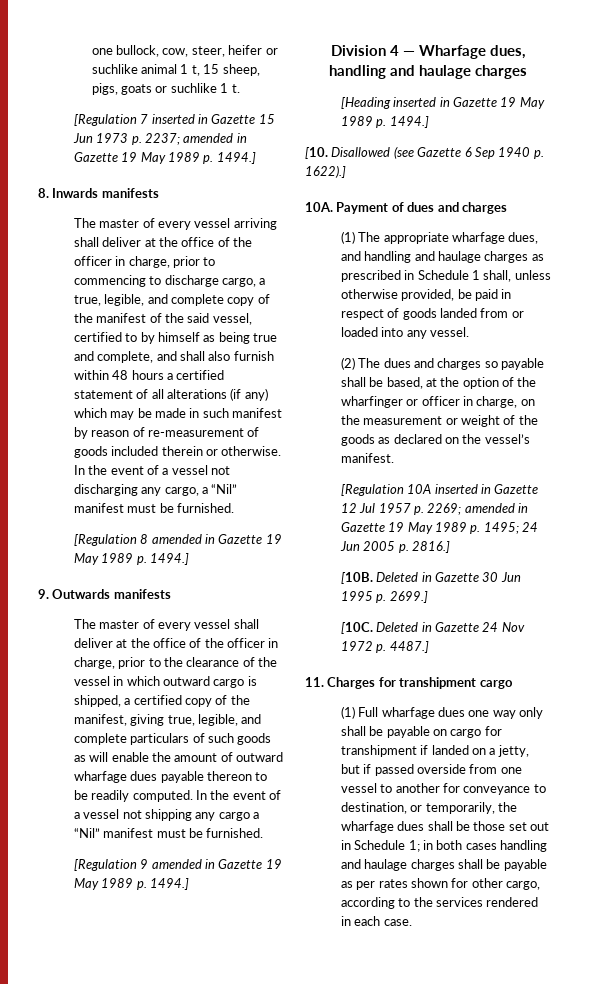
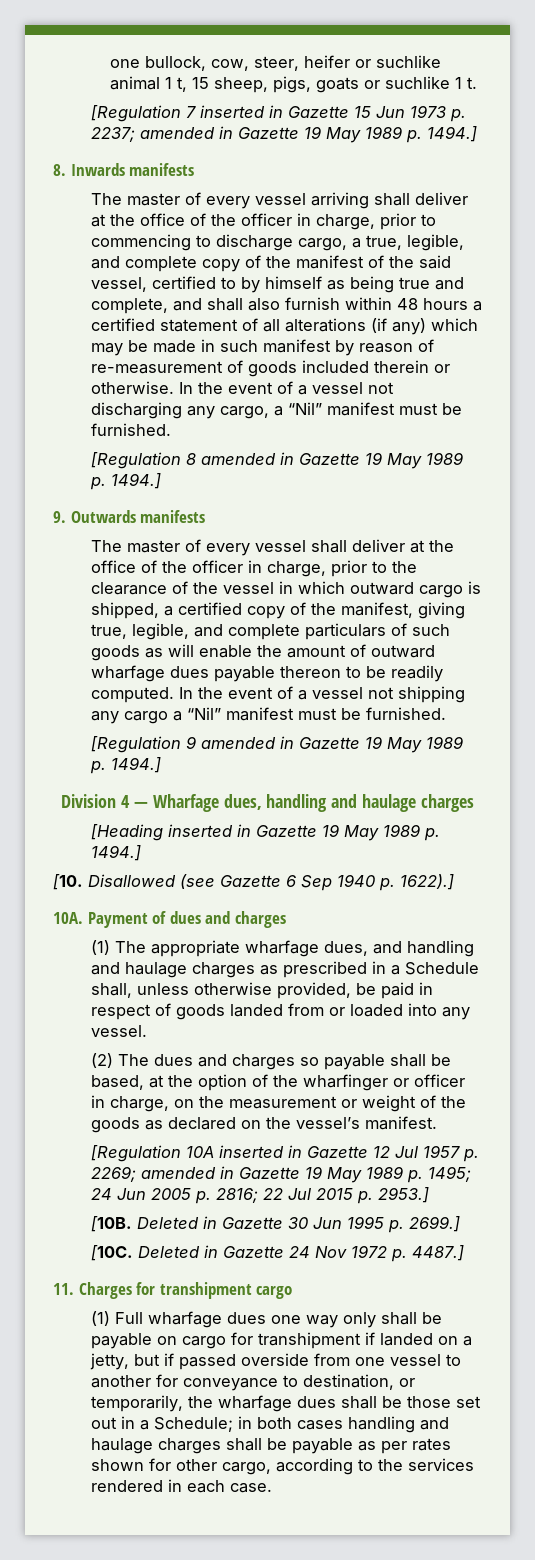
[417,270,480,280] Schedule 1 -> [390,962,479,975] a Schedule
[411,541,450,553] 2816.] -> [215,1187,429,1204] 2816; 22 Jul 2015 p. 2953.]
[354,840,420,852] Schedule 1; -> [139,1417,233,1432] a Schedule;

